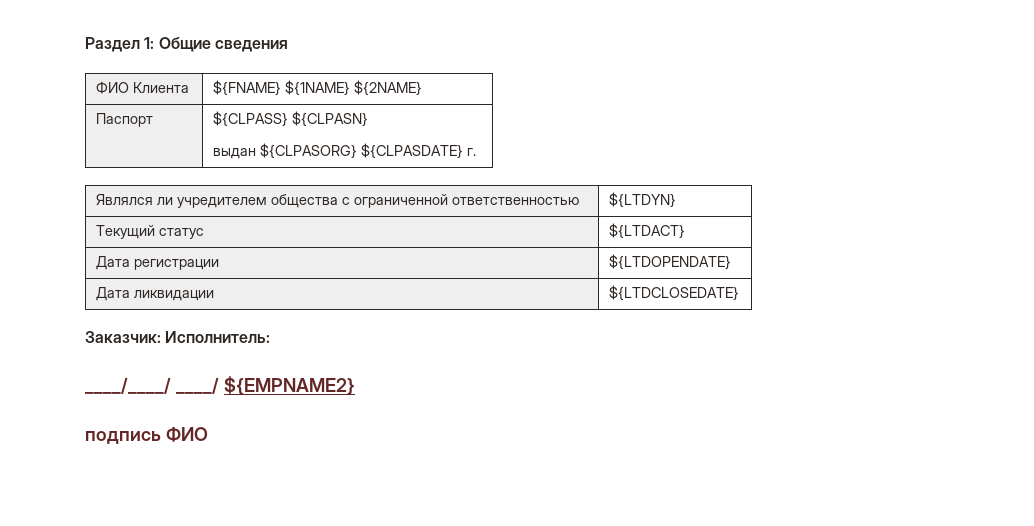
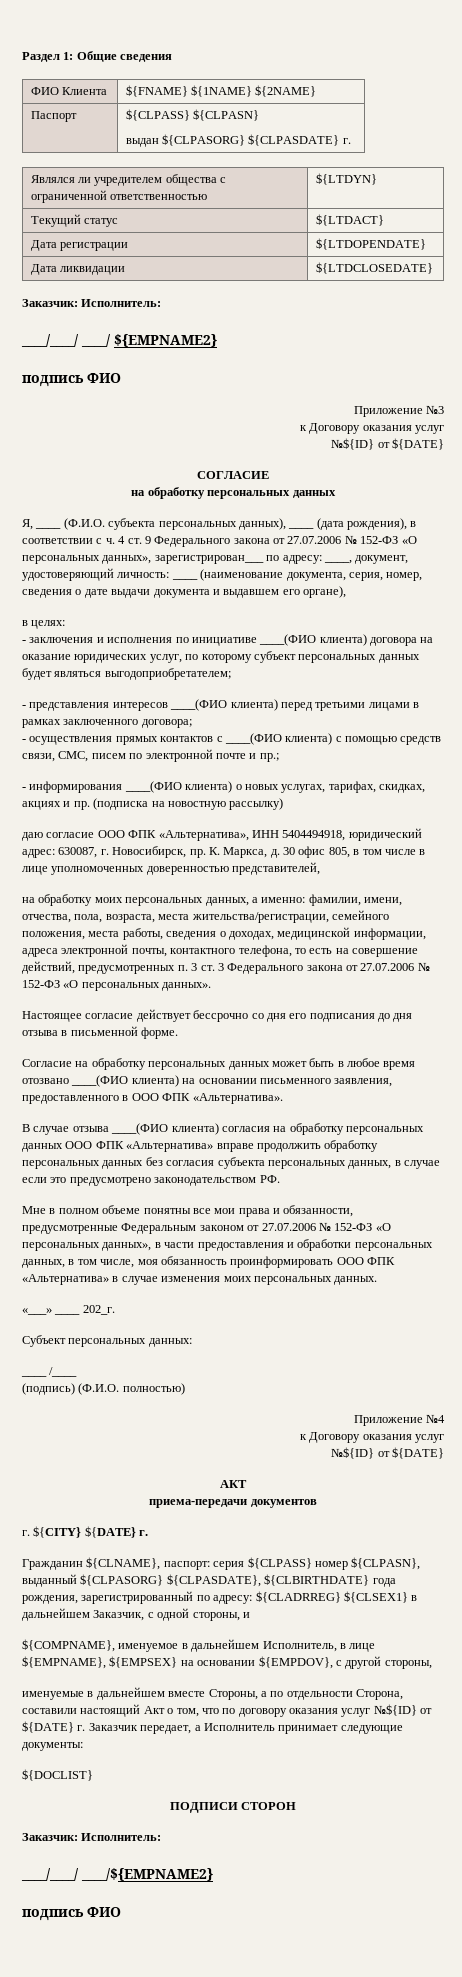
(208, 434) none -> [353,405,444,417] [299,423,444,434] [331,438,444,450] [197,471,269,479] [131,487,336,499] [22,518,417,530] [22,535,417,547] [22,555,409,564] [22,568,170,581] [171,569,423,581] [22,586,346,598] [22,620,66,629] [22,634,434,646] [22,651,420,663] [22,668,231,680] [22,699,419,711] [22,719,192,728] [22,733,442,745] [22,749,279,762] [22,781,425,793] [22,798,284,810] [22,828,422,841] [22,846,426,858] [22,862,321,875] [22,894,402,906] [22,910,389,923] [22,927,426,940] [22,944,418,957] [22,961,430,974] [22,980,212,991] [22,1009,413,1022] [22,1026,179,1039] [22,1058,416,1070] [22,1075,393,1087] [22,1093,283,1104] [22,1123,424,1135] [22,1140,379,1152] [22,1157,440,1169] [22,1175,280,1186] [22,1205,354,1217] [22,1222,391,1234] [22,1239,433,1251] [22,1256,395,1268] [22,1274,378,1285] [22,1305,115,1315] [22,1335,192,1347] [21,1367,78,1377] [22,1383,185,1395] [353,1414,445,1426] [299,1432,444,1443] [331,1447,444,1459] [220,1480,247,1488] [149,1499,317,1508] [22,1526,149,1538] [22,1557,421,1570] [22,1574,396,1587] [22,1591,418,1604] [22,1608,250,1621] [22,1639,376,1652] [22,1656,432,1669] [22,1687,403,1700] [22,1704,433,1717] [22,1721,403,1734] [22,1742,83,1751] [22,1769,93,1781] [169,1802,297,1813] [22,1833,162,1841] [21,1868,213,1881] [22,1907,121,1921] // Приложение №3 // к Договору оказания услуг // №${ID} от ${DATE} // СОГЛАСИЕ // на обработку персональных данных // Я, ____ (Ф.И.О. субъекта персональных данных), ____ (дата рождения), в соответствии с ч. 4 ст. 9 Федерального закона от 27.07.2006 № 152-ФЗ «О персональных данных», зарегистрирован___ по адресу: ____, документ, удостоверяющий личность: ____ (наименование документа, серия, номер, сведения о дате выдачи документа и выдавшем его органе), // в целях: // - заключения и исполнения по инициативе ____(ФИО клиента) договора на оказание юридических услуг, по которому субъект персональных данных будет являться выгодоприобретателем; // - представления интересов ____(ФИО клиента) перед третьими лицами в рамках заключенного договора; // - осуществления прямых контактов с ____(ФИО клиента) с помощью средств связи, СМС, писем по электронной почте и пр.; // - информирования ____(ФИО клиента) о новых услугах, тарифах, скидках, акциях и пр. (подписка на новостную рассылку) // даю согласие ООО ФПК «Альтернатива», ИНН 5404494918, юридический адрес: 630087, г. Новосибирск, пр. К. Маркса, д. 30 офис 805, в том числе в лице уполномоченных доверенностью представителей, // на обработку моих персональных данных, а именно: фамилии, имени, отчества, пола, возраста, места жительства/регистрации, семейного положения, места работы, сведения о доходах, медицинской информации, адреса электронной почты, контактного телефона, то есть на совершение действий, предусмотренных п. 3 ст. 3 Федерального закона от 27.07.2006 № 152-ФЗ «О персональных данных». // Настоящее согласие действует бессрочно со дня его подписания до дня отзыва в письменной форме. // Согласие на обработку персональных данных может быть в любое время отозвано ____(ФИО клиента) на основании письменного заявления, предоставленного в ООО ФПК «Альтернатива». // В случае отзыва ____(ФИО клиента) согласия на обработку персональных данных ООО ФПК «Альтернатива» вправе продолжить обработку персональных данных без согласия субъекта персональных данных, в случае если это предусмотрено законодательством РФ. // Мне в полном объеме понятны все мои права и обязанности, предусмотренные Федеральным законом от 27.07.2006 № 152-ФЗ «О персональных данных», в части предоставления и обработки персональных данных, в том числе, моя обязанность проинформировать ООО ФПК «Альтернатива» в случае изменения моих персональных данных. // «___» ____ 202_г. // Субъект персональных данных: // ____ /____ // (подпись) (Ф.И.О. полностью) // Приложение №4 // к Договору оказания услуг // №${ID} от ${DATE} // АКТ // приема-передачи документов // г. ${CITY} ${DATE} г. // Гражданин ${CLNAME}, паспорт: серия ${CLPASS} номер ${CLPASN}, выданный ${CLPASORG} ${CLPASDATE}, ${CLBIRTHDATE} года рождения, зарегистрированный по адресу: ${CLADRREG} ${CLSEX1} в дальнейшем Заказчик, с одной стороны, и // ${COMPNAME}, именуемое в дальнейшем Исполнитель, в лице ${EMPNAME}, ${EMPSEX} на основании ${EMPDOV}, с другой стороны, // именуемые в дальнейшем вместе Стороны, а по отдельности Сторона, составили настоящий Акт о том, что по договору оказания услуг №${ID} от ${DATE} г. Заказчик передает, а Исполнитель принимает следующие документы: // ${DOCLIST} // ПОДПИСИ СТОРОН // Заказчик: Исполнитель: // ____/____/ ____/${EMPNAME2} // подпись ФИО

